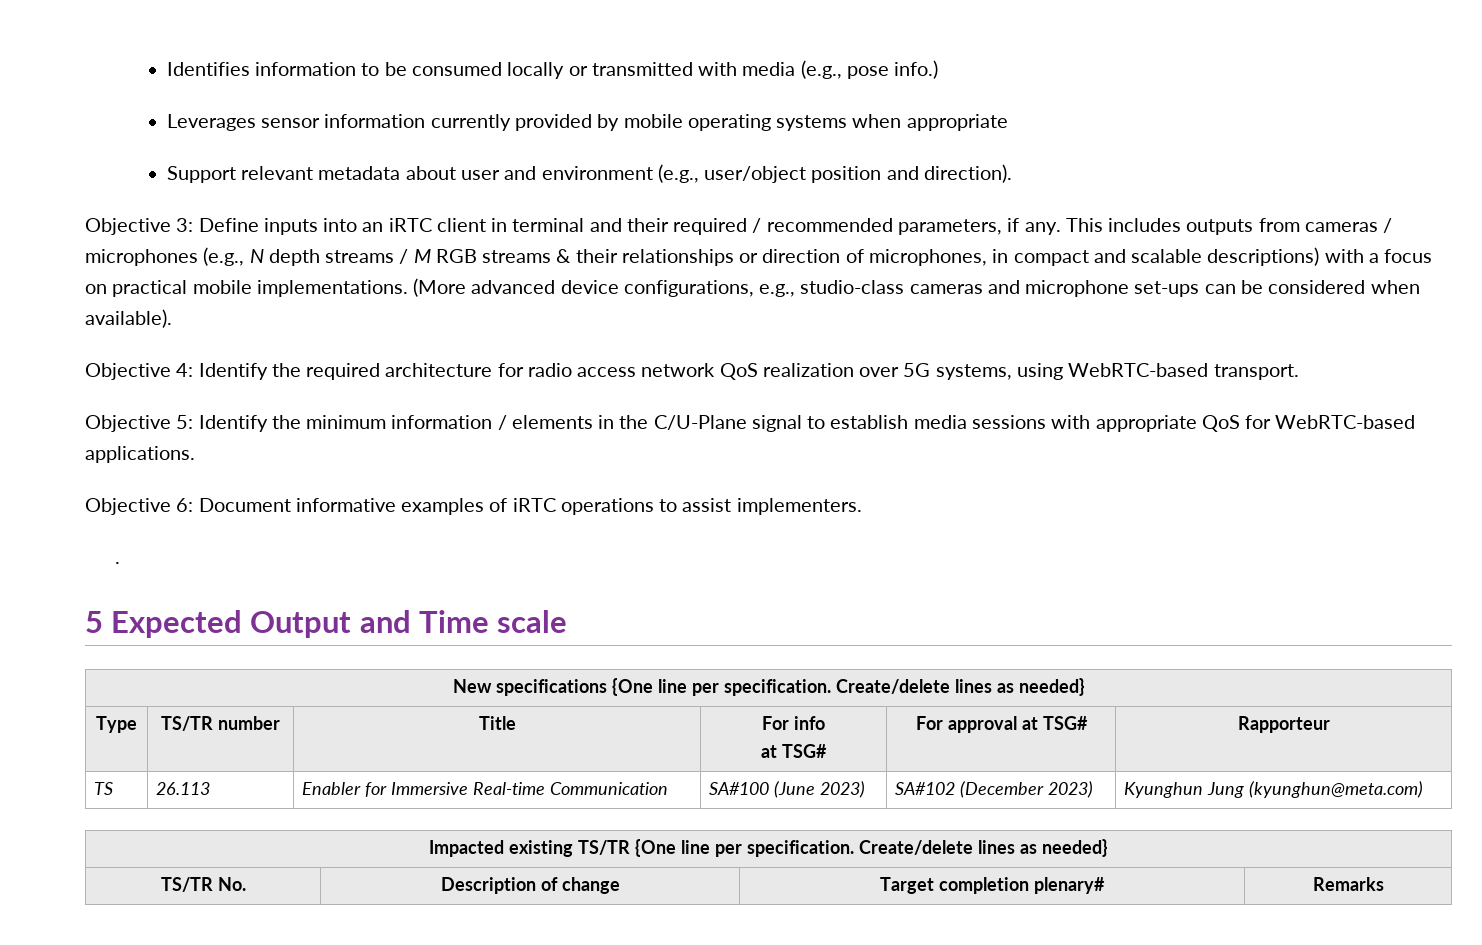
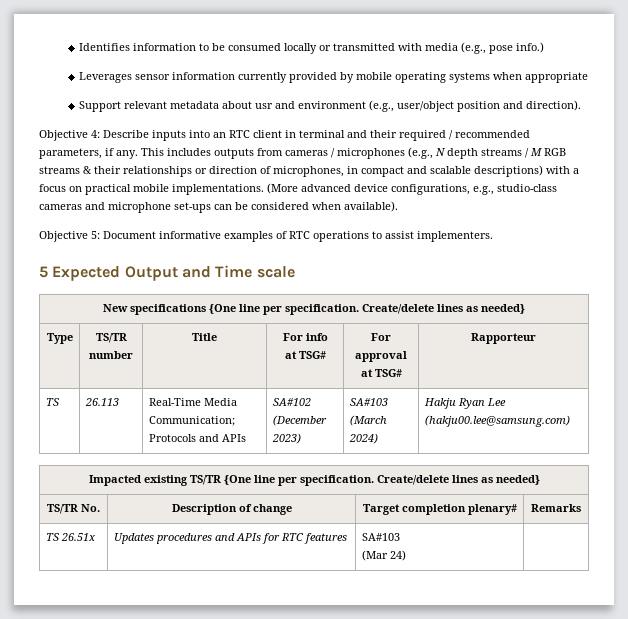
[461,170,501,180] user -> [255,103,274,109] usr
[176,218,259,232] 3: Define -> [91,130,149,138] 4: Describe
[388,218,432,232] iRTC -> [229,130,250,138] RTC
[176,363,1299,380] [85,415,1416,432] [85,446,195,463] [85,498,194,515] 4: Identify the required architecture for radio access network QoS realization over 5G systems, using WebRTC-based transport. // Objective 5: Identify the minimum information / elements in the C/U-Plane signal to establish media sessions with appropriate QoS for WebRTC-based applications. // Objective 6: -> [91,231,100,239] 5:
[512,498,556,512] iRTC -> [289,231,310,239] RTC
[115,562,121,564] // . -> (493, 236) none
[301,782,668,797] [708,781,865,798] [894,781,1093,798] [1123,781,1423,798] Enabler for Immersive Real-time Communication | SA#100 (June 2023) | SA#102 (December 2023) | Kyunghun Jung (kyunghun@meta.com) -> [148,398,237,406] [148,416,235,426] [148,434,246,442] [272,398,311,406] [272,415,327,426] [271,433,301,444] [349,398,388,406] [349,415,387,426] [348,433,378,444] [423,398,506,409] [424,415,570,427] Real-Time Media Communication; Protocols and APIs | SA#102 (December 2023) | SA#103 (March 2024) | Hakju Ryan Lee (hakju00.lee@samsung.com)
(1384, 884) none -> [45,533,96,541] [113,533,347,544] [361,533,400,541] [361,550,406,561] // TS 26.51x | Updates procedures and APIs for RTC features | SA#103 // (Mar 24) |

